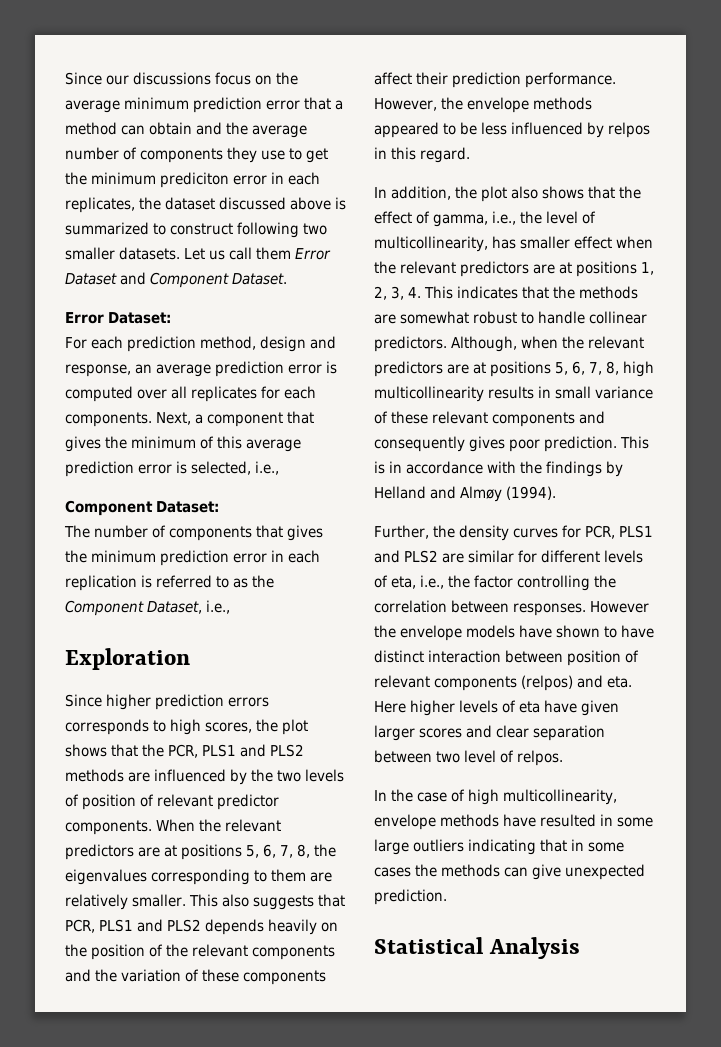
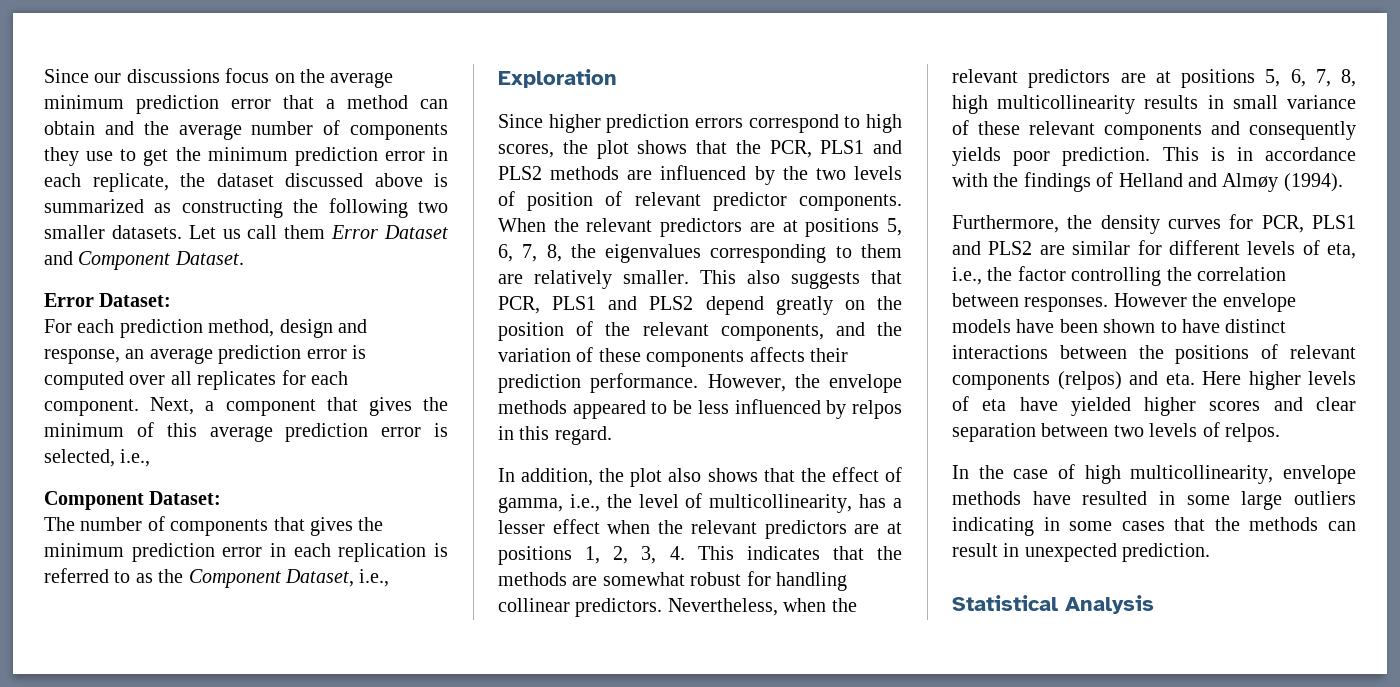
[160,172,320,188] [65,197,135,213] prediciton error in each replicates, -> [294,147,448,166] [44,173,169,192] prediction error in each replicate,
[153,223,233,235] to construct -> [154,199,319,218] as constructing the
[65,412,152,427] components. -> [44,399,139,416] component.
[65,719,149,735] corresponds -> [748,114,839,133] correspond
[205,919,317,935] depends heavily -> [705,296,833,315] depend greatly
[252,945,335,960] components -> [720,324,824,341] components,
[374,72,412,85] affect -> [749,347,805,362] affects
[520,236,570,249] smaller -> [893,498,902,508] [498,520,545,534] a lesser
[521,311,585,324] to handle -> [746,571,847,591] for handling
[451,336,517,352] Although, -> [667,598,778,616] Nevertheless,
[469,436,505,452] gives -> [952,147,1001,166] yields
[606,461,623,477] by -> [1096,172,1114,187] of
[374,525,429,539] Further, -> [952,215,1059,233] Furthermore,
(552, 631) none -> [1059,319,1098,333] been
[428,650,621,666] interaction between position -> [952,345,1250,364] interactions between the positions
[581,700,619,716] [374,725,415,741] given larger -> [1070,397,1197,416] yielded higher
[464,750,496,763] level -> [1149,423,1198,437] levels
[540,839,567,852] that -> (1034, 526) none
(411, 872) none -> [1174,517,1206,531] that
[532,864,561,880] give -> [952,543,1020,557] result in

